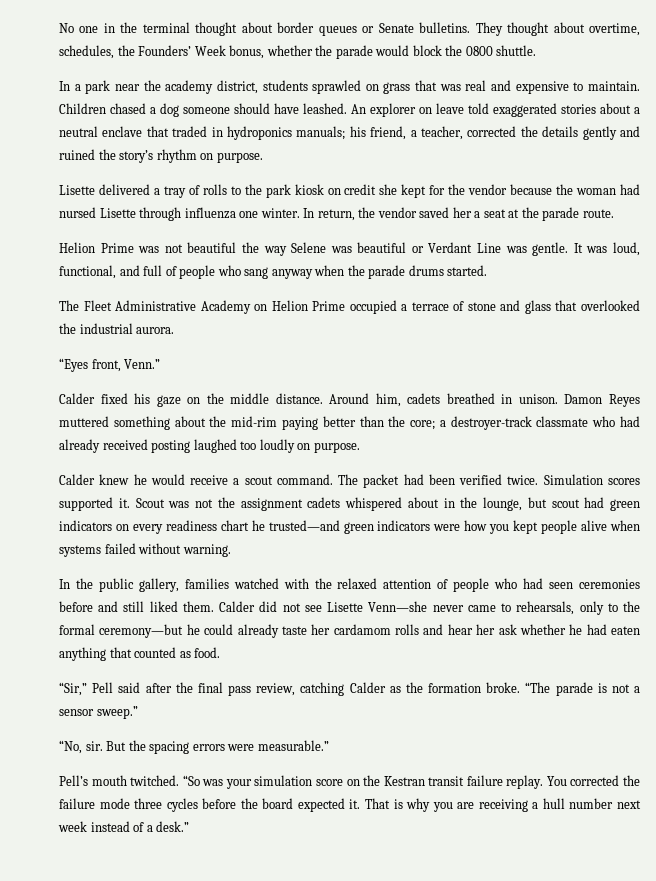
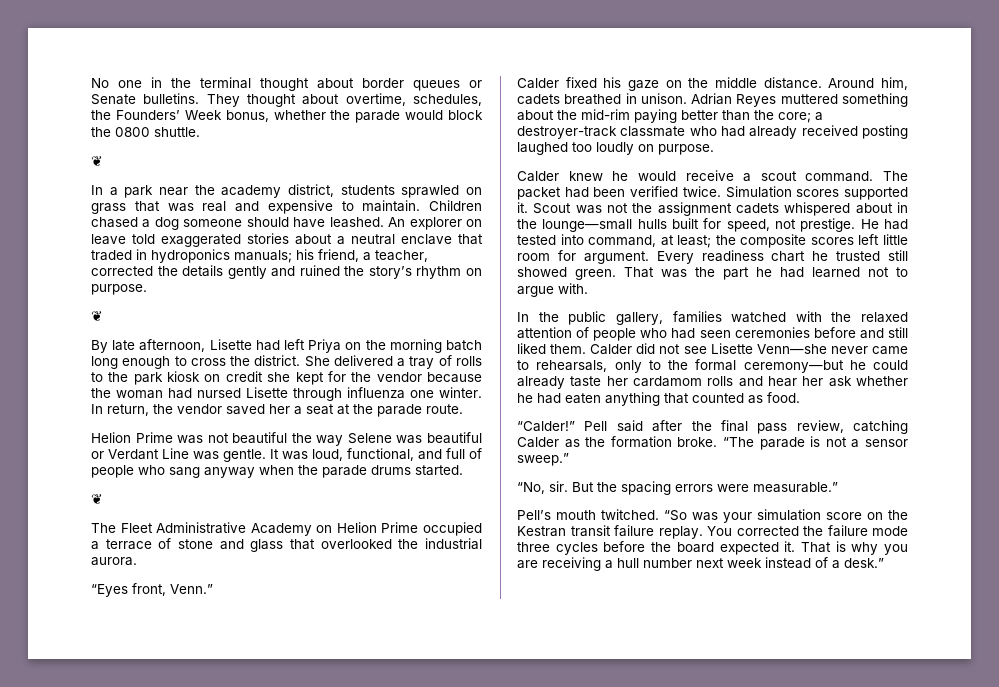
(537, 50) none -> [91,156,103,166] // ❦
[59,185,95,195] Lisette -> [91,311,103,321] [91,339,482,353] [91,355,330,369] ❦ // By late afternoon, Lisette had left Priya on the morning batch long enough to cross the district. She
(488, 270) none -> [91,494,103,504] // ❦
[564,394,603,404] Damon -> [691,93,733,105] Adrian
[483,497,640,511] [59,520,640,534] [59,543,231,557] lounge, but scout had green indicators on every readiness chart he trusted—and green indicators were how you kept people alive when systems failed without warning. -> [542,218,908,232] [517,234,908,248] [517,250,908,264] [517,267,908,280] [517,283,588,297] lounge—small hulls built for speed, not prestige. He had tested into command, at least; the composite scores left little room for argument. Every readiness chart he trusted still showed green. That was the part he had learned not to argue with.
[59,682,87,696] “Sir,” -> [517,421,575,432] “Calder!”

